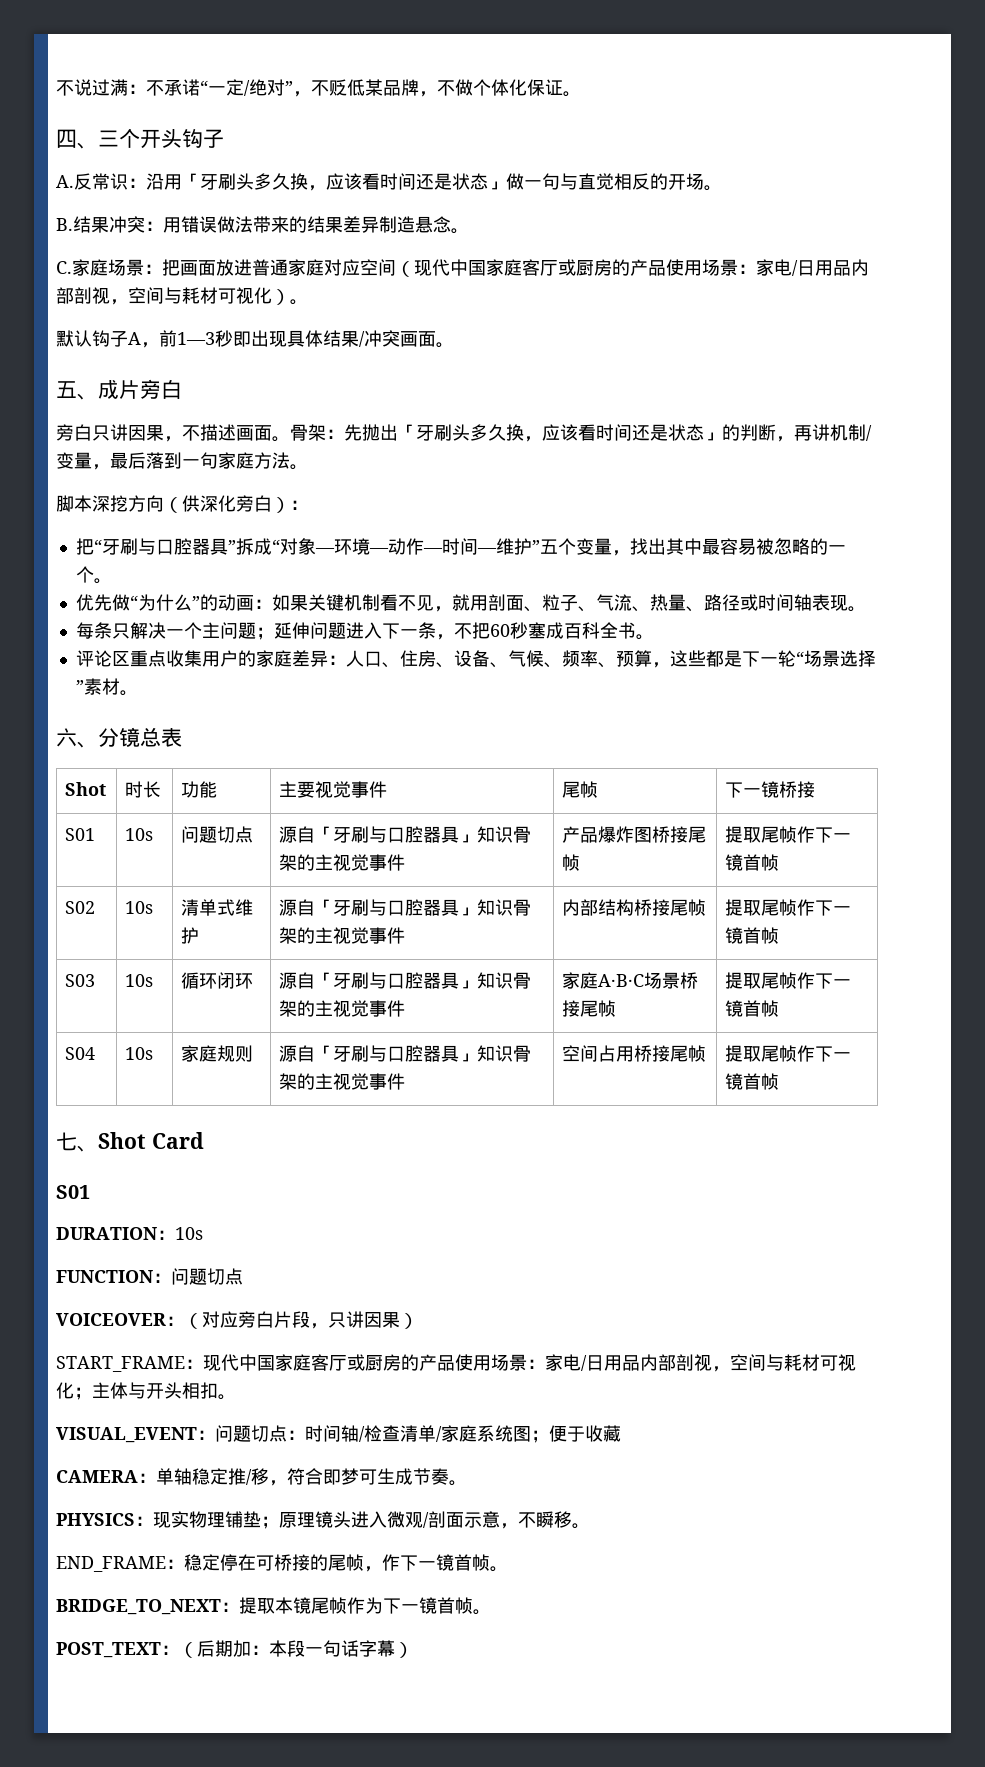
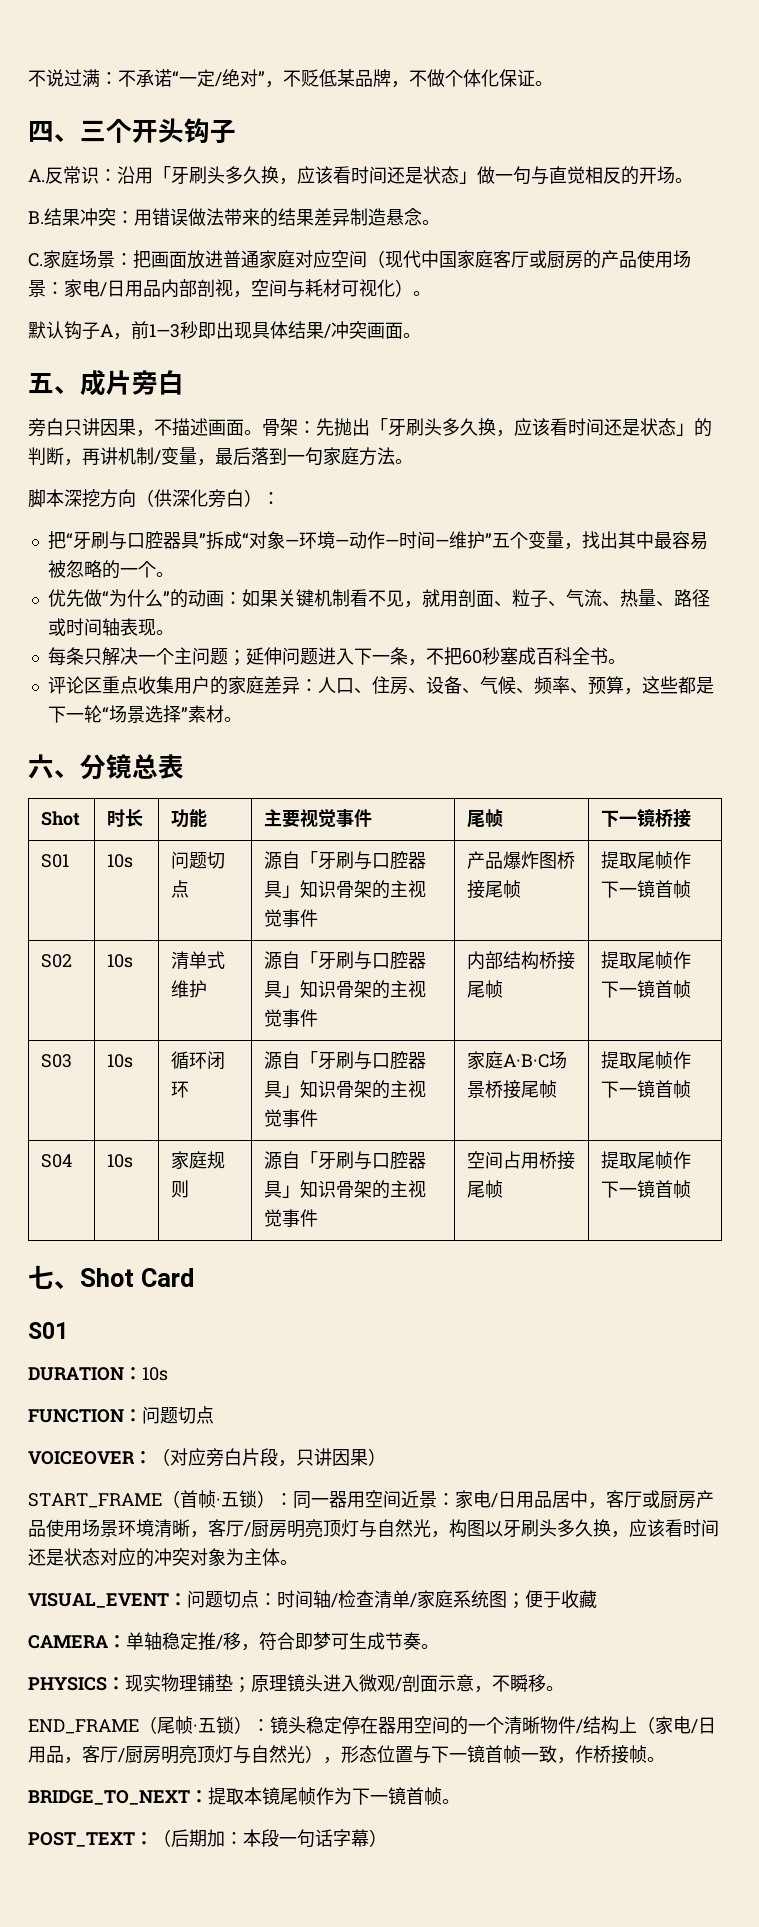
[185,1354,856,1372] [56,1382,218,1400] ：现代中国家庭客厅或厨房的产品使用场景：家电/日用品内部剖视，空间与耗材可视化；主体与开头相扣 -> [162,1490,714,1509] [28,1519,719,1538] [28,1548,280,1567] （首帧·五锁）：同一器用空间近景：家电/日用品居中，客厅或厨房产品使用场景环境清晰，客厅/厨房明亮顶灯与自然光，构图以牙刷头多久换，应该看时间还是状态对应的冲突对象为主体
[166,1554,472,1572] ：稳定停在可桥接的尾帧，作下一镜首 -> [139,1716,716,1735] [28,1745,629,1764] （尾帧·五锁）：镜头稳定停在器用空间的一个清晰物件/结构上（家电/日用品，客厅/厨房明亮顶灯与自然光），形态位置与下一镜首帧一致，作桥接

